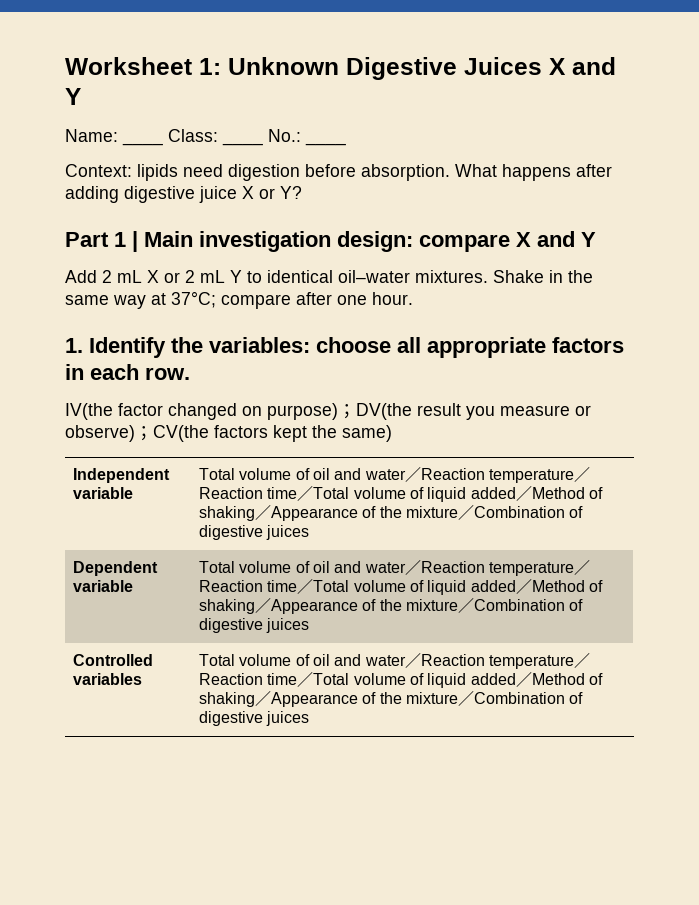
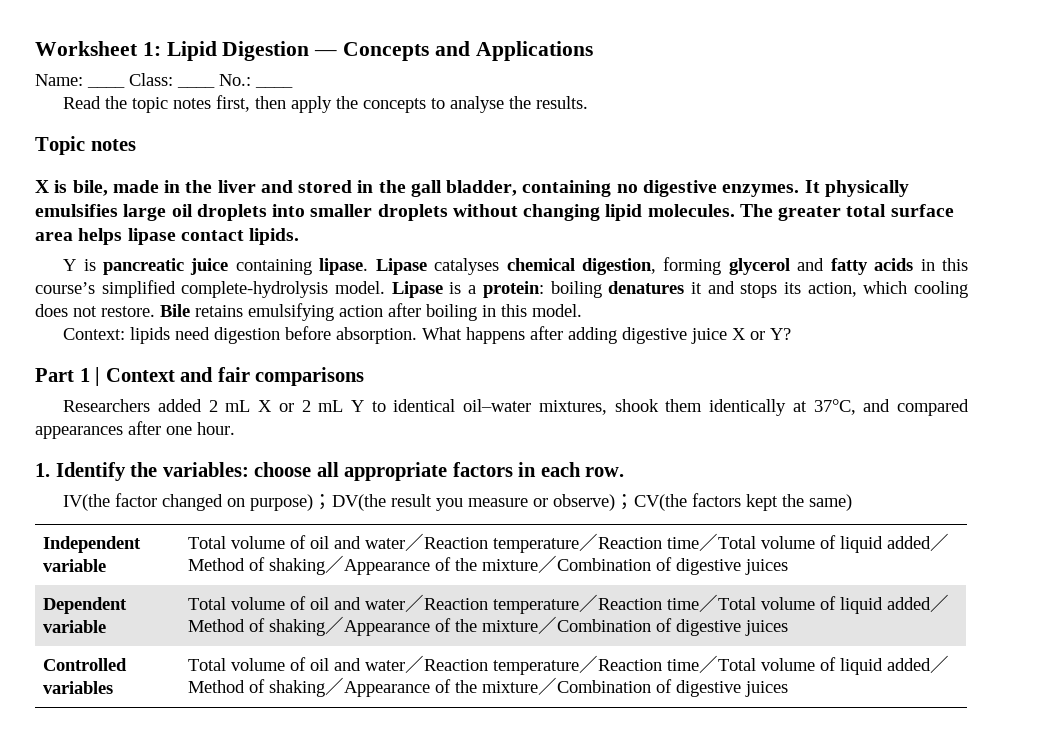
[228,57,616,80] [65,88,81,105] Unknown Digestive Juices X and Y -> [166,41,593,61] Lipid Digestion — Concepts and Applications
(346, 144) none -> [63,95,589,113] [35,136,136,155] [35,180,909,197] [35,204,954,221] [35,228,300,245] [63,257,968,275] [35,280,968,298] [35,303,582,321] // Read the topic notes first, then apply the concepts to analyse the results. // Topic notes // X is bile, made in the liver and stored in the gall bladder, containing no digestive enzymes. It physically emulsifies large oil droplets into smaller droplets without changing lipid molecules. The greater total surface area helps lipase contact lipids. // Y is pancreatic juice containing lipase. Lipase catalyses chemical digestion, forming glycerol and fatty acids in this course’s simplified complete-hydrolysis model. Lipase is a protein: boiling denatures it and stops its action, which cooling does not restore. Bile retains emulsifying action after boiling in this model.
[144,231,596,252] [65,270,97,283] Main investigation design: compare X and Y // Add -> [105,367,365,386] [63,399,202,412] Context and fair comparisons // Researchers added
[415,270,593,283] [65,291,291,309] mixtures. Shake in the same way at 37°C; compare -> [538,399,970,416] [35,426,123,439] mixtures, shook them identically at 37°C, and compared appearances

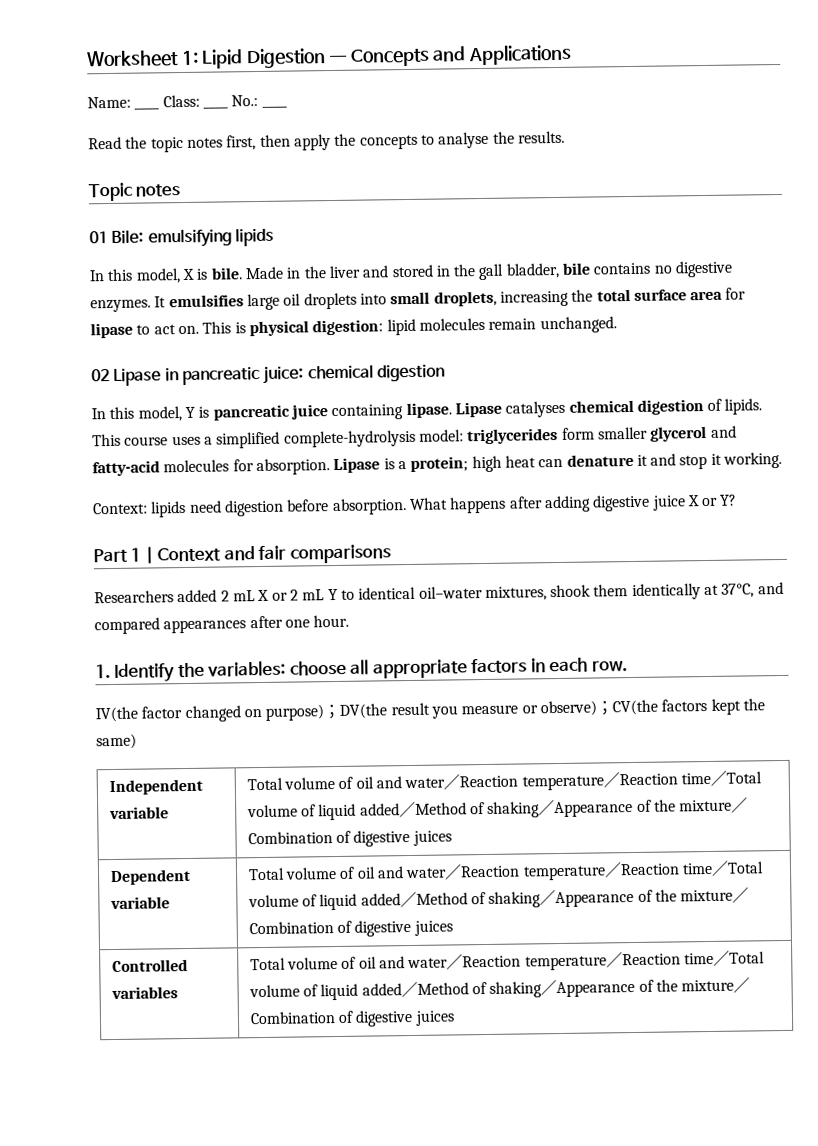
[35,180,159,196] X is bile, made -> [89,227,274,248] [89,266,284,284] 01 Bile: emulsifying lipids // In this model, X is bile. Made
[522,180,612,197] containing -> [562,262,651,275] bile contains
[824,180,909,197] physically -> (167, 302) none
[310,204,954,221] [35,228,300,245] smaller droplets without changing lipid molecules. The greater total surface area helps lipase contact lipids. // -> [390,287,747,307] [90,316,617,339] [91,364,445,386] [91,406,182,422] small droplets, increasing the total surface area for lipase to act on. This is physical digestion: lipid molecules remain unchanged. // 02 Lipase in pancreatic juice: chemical digestion // In this model,
[582,257,968,275] [35,280,968,298] [35,303,582,321] digestion, forming glycerol and fatty acids in this course’s simplified complete-hydrolysis model. Lipase is a protein: boiling denatures it and stops its action, which cooling does not restore. Bile retains emulsifying action after boiling in this model. -> [636,398,763,415] [92,425,737,449] [92,451,783,477] digestion of lipids. This course uses a simplified complete-hydrolysis model: triglycerides form smaller glycerol and fatty-acid molecules for absorption. Lipase is a protein; high heat can denature it and stop it working.

